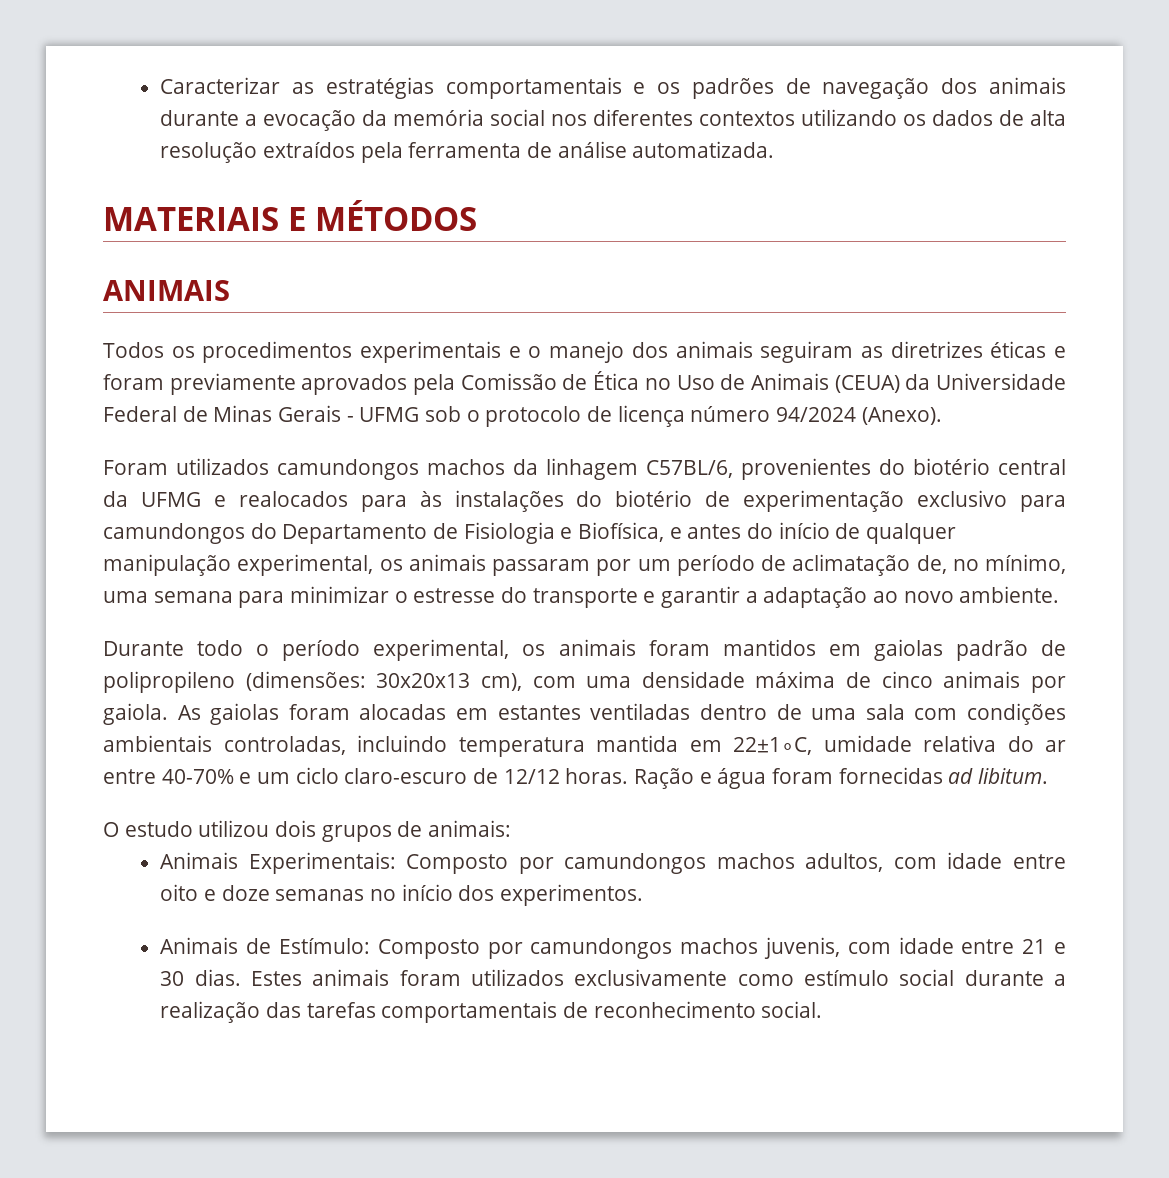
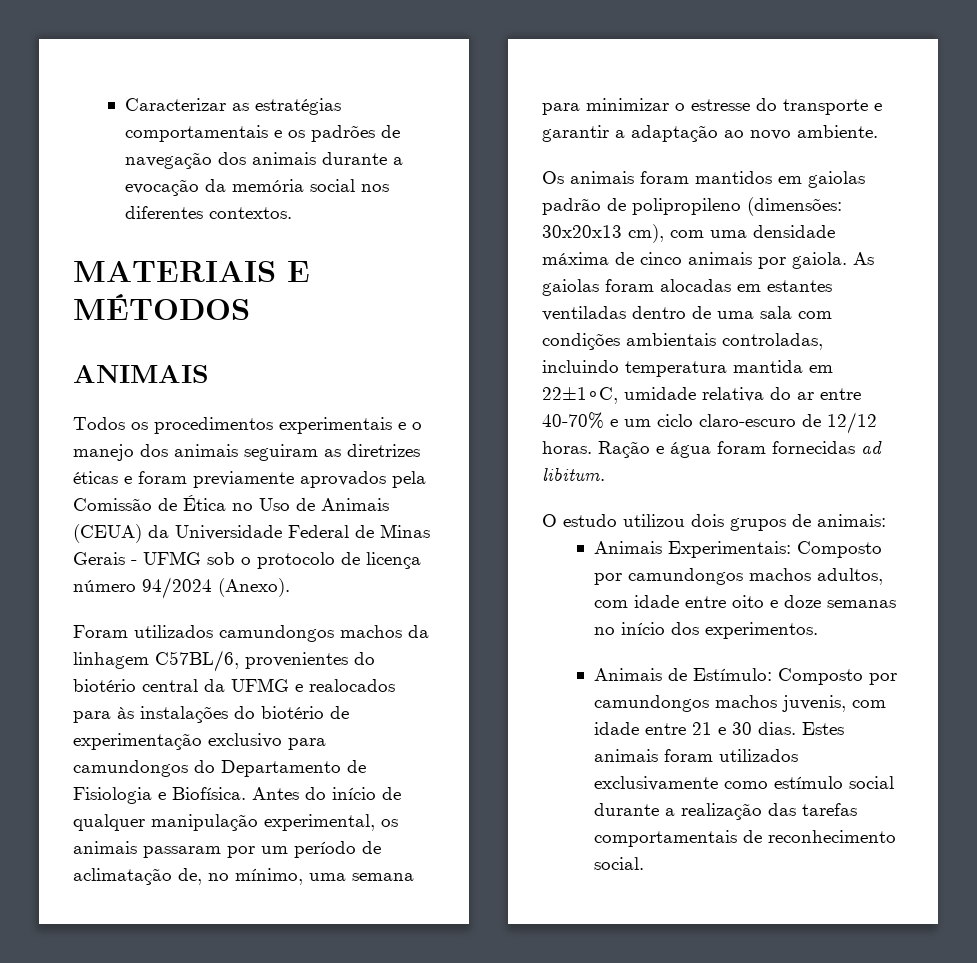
[699,109,1067,126] [160,141,775,163] contextos utilizando os dados de alta resolução extraídos pela ferramenta de análise automatizada. -> [209,207,293,219] contextos.
[578,522,742,542] Biofísica, e antes -> [172,787,299,800] Biofísica. Antes
[103,639,546,661] Durante todo o período experimental, os -> [542,171,564,184] Os

